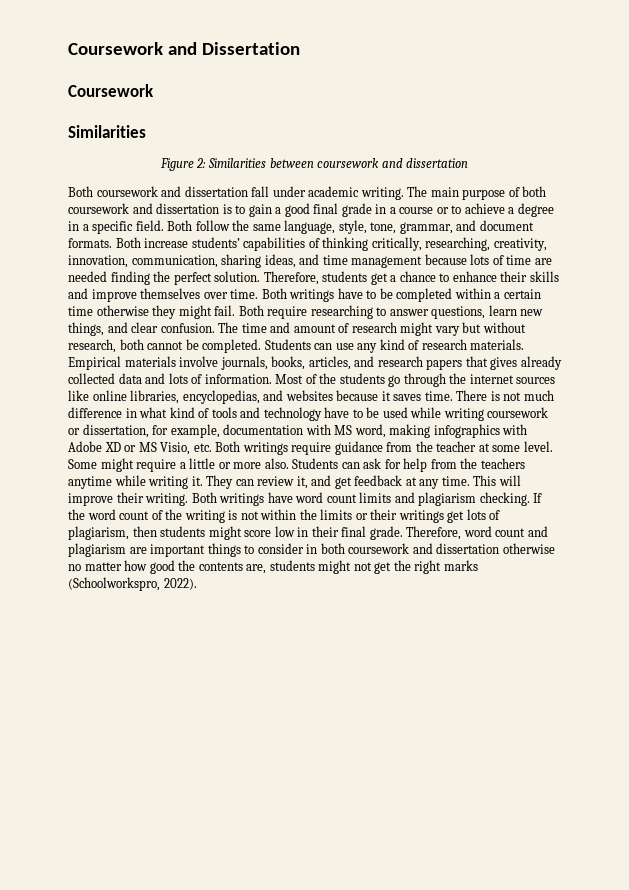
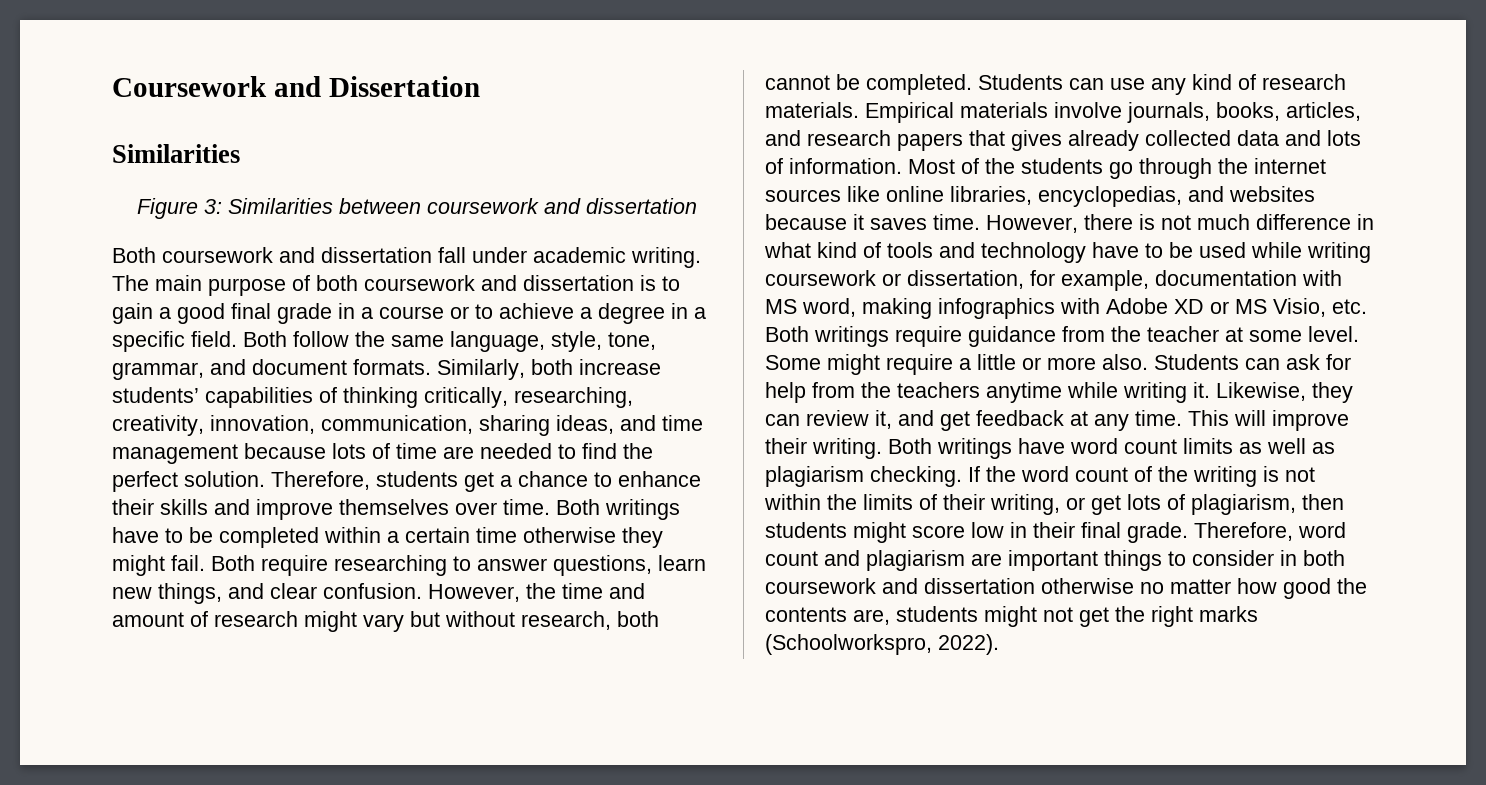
[68,84,154,97] // Coursework -> (480, 86) none
[196,158,207,168] 2: -> [203,199,222,214] 3:
[115,237,141,248] Both -> [437,359,573,380] Similarly, both
[110,271,150,285] finding -> [558,443,617,459] to find
[218,322,239,333] The -> [428,583,556,602] However, the
[456,390,488,401] There -> [986,214,1133,233] However, there
[206,475,234,489] They -> [1216,382,1353,403] Likewise, they
[394,492,415,503] and -> [1239,438,1335,454] as well as
[355,509,444,523] or their writings -> [919,494,1085,515] of their writing, or

